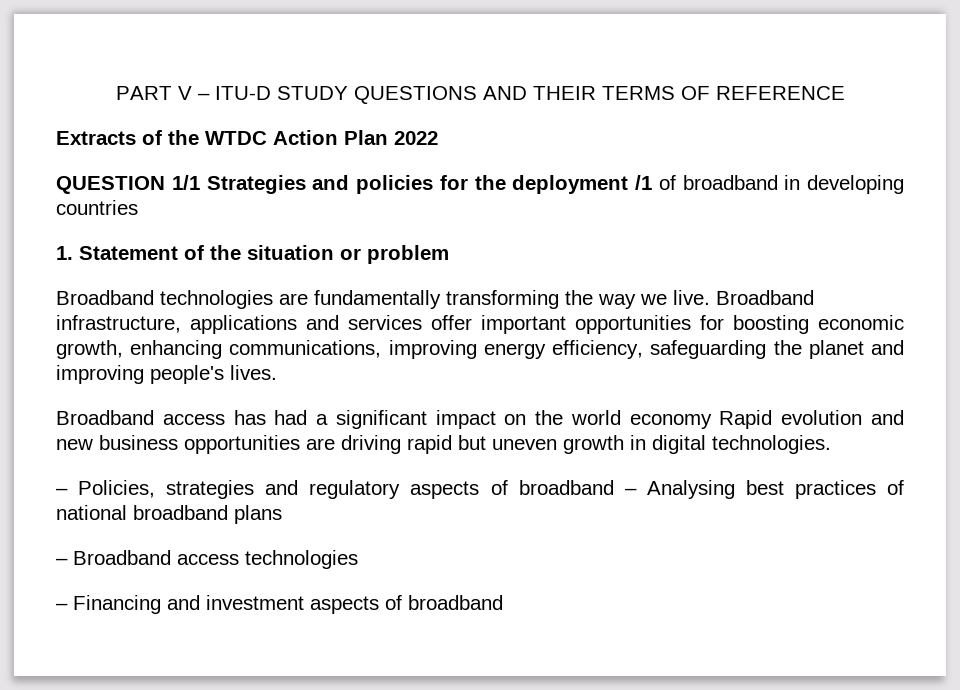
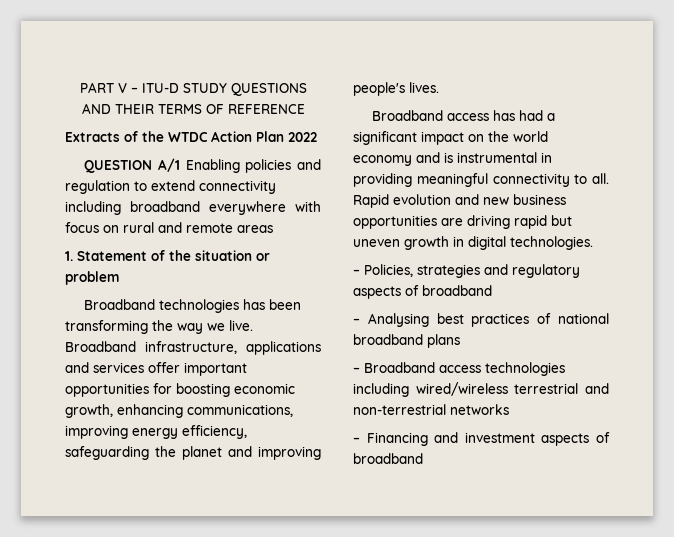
[171,175,904,194] [56,200,138,215] 1/1 Strategies and policies for the deployment /1 of broadband in developing countries -> [158,158,321,173] [65,180,276,194] [65,201,321,215] [65,222,273,233] A/1 Enabling policies and regulation to extend connectivity including broadband everywhere with focus on rural and remote areas
[279,290,441,309] are fundamentally -> [243,299,302,310] has been
(712, 421) none -> [416,152,552,163] [353,173,609,187] and is instrumental in providing meaningful connectivity to all.
(614, 487) none -> (492, 290) //
(358, 559) none -> [353,382,609,397] [353,404,509,415] including wired/wireless terrestrial and non-terrestrial networks

